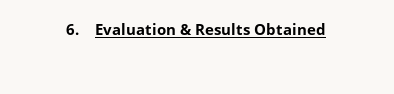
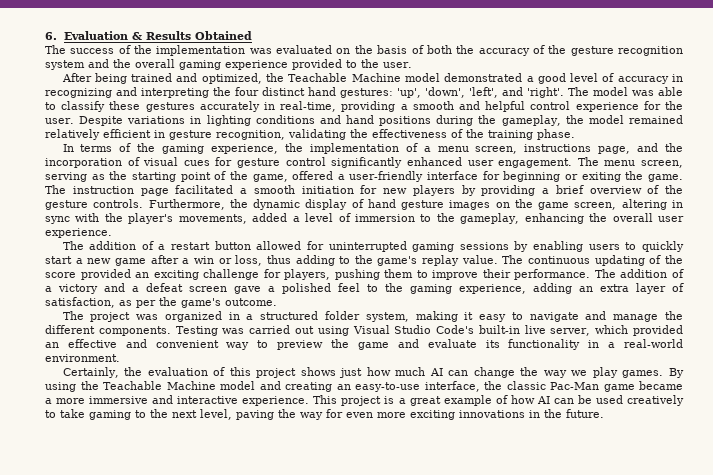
(327, 29) none -> [45,45,684,56] [45,59,412,70] [61,73,683,84] [45,87,683,98] [45,101,683,112] [45,115,684,126] [45,129,575,140] [62,143,684,154] [45,157,684,168] [45,171,683,182] [45,185,683,196] [45,199,683,210] [45,213,684,224] [45,228,112,238] [62,241,684,252] [45,255,683,266] [45,269,684,280] [45,283,684,294] [45,297,277,308] [62,311,683,322] [45,325,683,336] [45,339,684,350] [45,354,120,362] [62,367,684,378] [45,381,683,392] [45,395,684,406] [45,409,604,420] // The success of the implementation was evaluated on the basis of both the accuracy of the gesture recognition system and the overall gaming experience provided to the user. // After being trained and optimized, the Teachable Machine model demonstrated a good level of accuracy in recognizing and interpreting the four distinct hand gestures: 'up', 'down', 'left', and 'right'. The model was able to classify these gestures accurately in real-time, providing a smooth and helpful control experience for the user. Despite variations in lighting conditions and hand positions during the gameplay, the model remained relatively efficient in gesture recognition, validating the effectiveness of the training phase. // In terms of the gaming experience, the implementation of a menu screen, instructions page, and the incorporation of visual cues for gesture control significantly enhanced user engagement. The menu screen, serving as the starting point of the game, offered a user-friendly interface for beginning or exiting the game. The instruction page facilitated a smooth initiation for new players by providing a brief overview of the gesture controls. Furthermore, the dynamic display of hand gesture images on the game screen, altering in sync with the player's movements, added a level of immersion to the gameplay, enhancing the overall user experience. // The addition of a restart button allowed for uninterrupted gaming sessions by enabling users to quickly start a new game after a win or loss, thus adding to the game's replay value. The continuous updating of the score provided an exciting challenge for players, pushing them to improve their performance. The addition of a victory and a defeat screen gave a polished feel to the gaming experience, adding an extra layer of satisfaction, as per the game's outcome. // The project was organized in a structured folder system, making it easy to navigate and manage the different components. Testing was carried out using Visual Studio Code's built-in live server, which provided an effective and convenient way to preview the game and evaluate its functionality in a real-world environment. // Certainly, the evaluation of this project shows just how much AI can change the way we play games. By using the Teachable Machine model and creating an easy-to-use interface, the classic Pac-Man game became a more immersive and interactive experience. This project is a great example of how AI can be used creatively to take gaming to the next level, paving the way for even more exciting innovations in the future.

